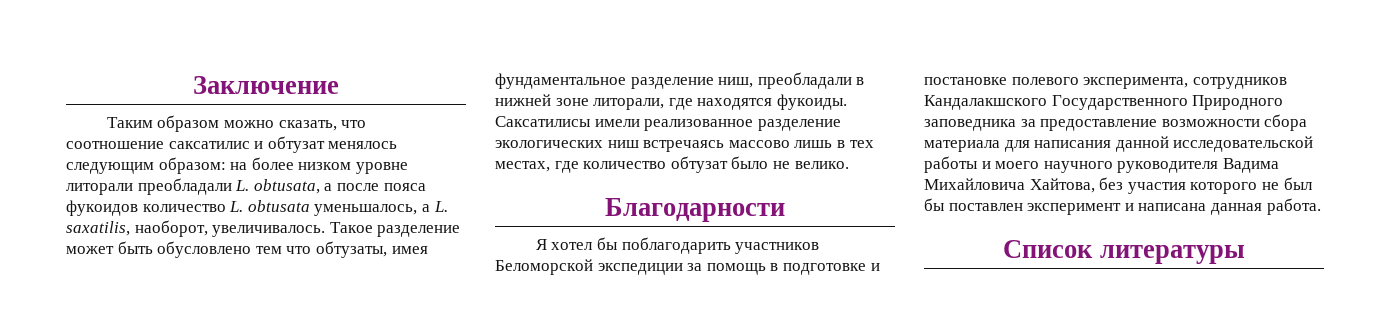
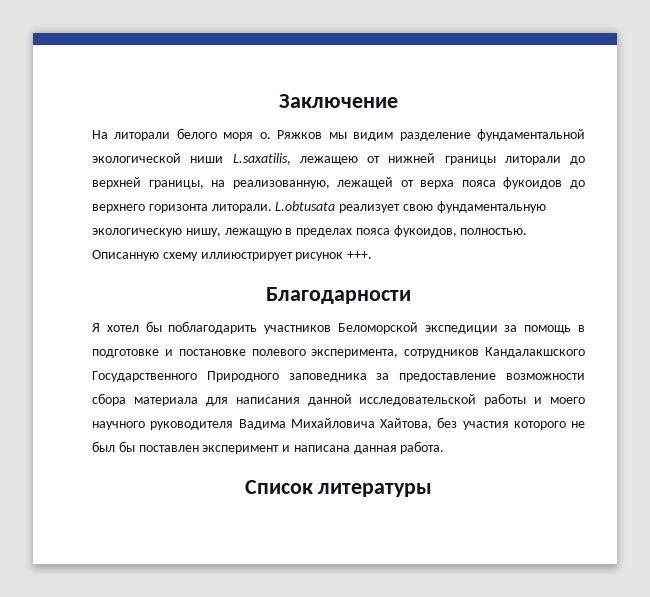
[106,115,367,132] [66,136,398,153] [66,157,408,174] [66,178,426,195] [66,200,448,216] [66,220,461,237] [66,241,428,258] [495,72,865,89] [495,94,847,110] [495,116,841,131] [495,140,874,152] [495,156,849,173] Таким образом можно сказать, что соотношение саксатилис и обтузат менялось следующим образом: на более низком уровне литорали преобладали L. obtusata, а после пояса фукоидов количество L. obtusata уменьшалось, а L. saxatilis, наоборот, увеличивалось. Такое разделение может быть обусловлено тем что обтузаты, имея фундаментальное разделение ниш, преобладали в нижней зоне литорали, где находятся фукоиды. Саксатилисы имели реализованное разделение экологических ниш встречаясь массово лишь в тех местах, где количество обтузат было не велико. -> [92,128,585,141] [92,153,585,165] [92,177,585,189] [92,201,546,213] [92,225,528,237] [92,250,373,261] На литорали белого моря о. Ряжков мы видим разделение фундаментальной экологической ниши L.saxatilis, лежащею от нижней границы литорали до верхней границы, на реализованную, лежащей от верха пояса фукоидов до верхнего горизонта литорали. L.obtusata реализует свою фундаментальную экологическую нишу, лежащую в пределах пояса фукоидов, полностью. Описанную схему иллиюстрирует рисунок +++.

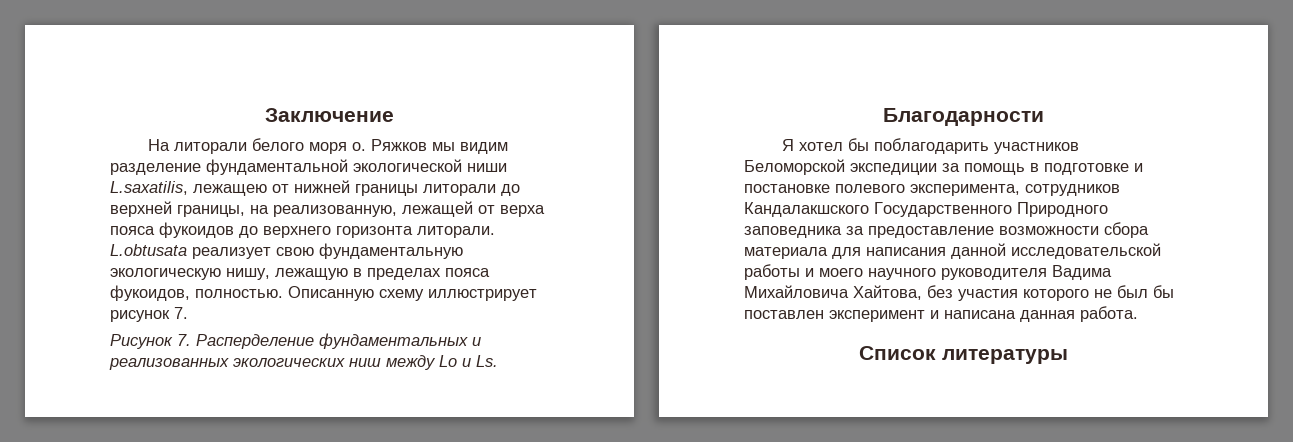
[200,251,373,261] иллиюстрирует рисунок +++. -> [428,289,537,301] [110,307,188,322] [110,333,481,349] [109,355,498,370] иллюстрирует рисунок 7. // Рисунок 7. Расперделение фундаментальных и реализованных экологических ниш между Lo и Ls.

